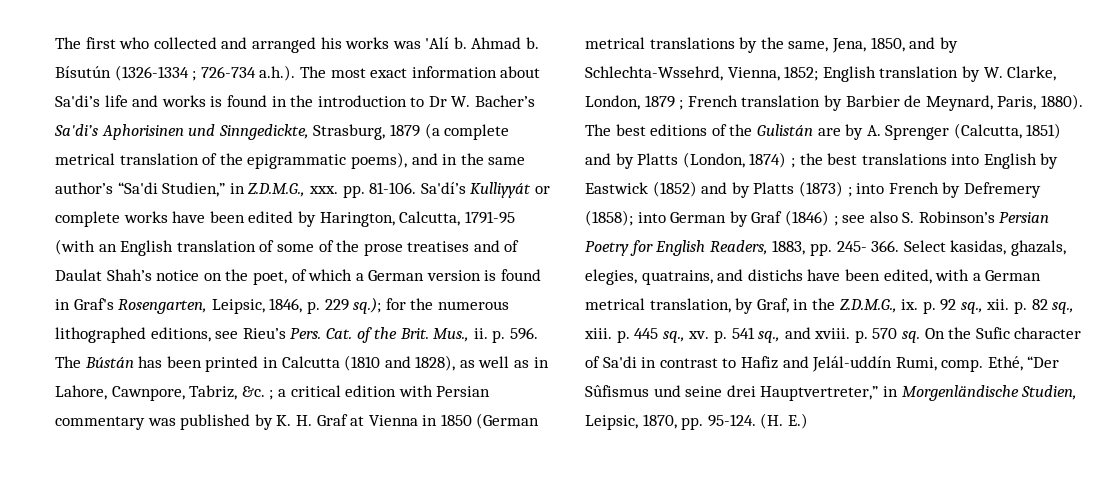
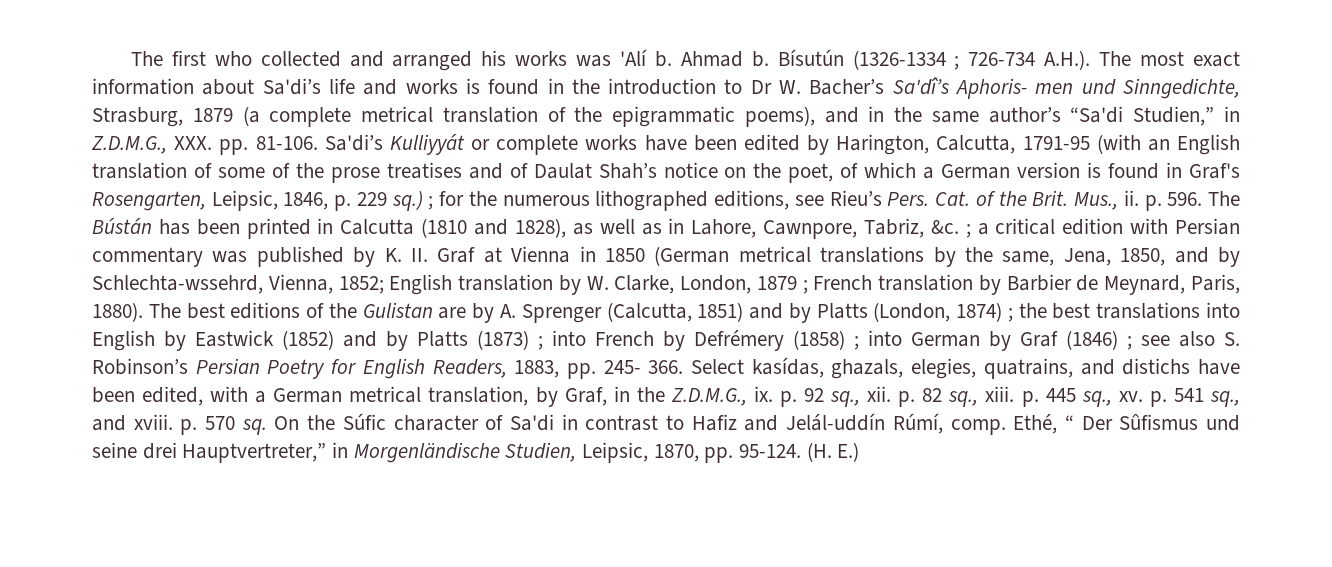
[259,65,296,81] a.h.). -> [1044,50,1091,70] A.H.).
[54,124,309,140] Sa'di’s Aphorisinen und Sinngedickte, -> [892,77,1240,99] Sa'dî’s Aphoris- men und Sinngedichte,
[308,186,338,194] xxx. -> [174,136,213,150] XXX.
[420,182,466,194] Sa'dí’s -> [324,134,383,151] Sa'di’s
[353,297,382,314] sq.); -> [391,190,434,211] sq.) ;
[295,415,312,426] H. -> [410,248,428,262] II.
[585,66,723,81] Schlechta-Wssehrd, -> [92,275,263,294] Schlechta-wssehrd,
[756,124,813,136] Gulistán -> [362,302,433,318] Gulistan
[963,182,1041,198] [585,210,633,226] Defremery (1858); -> [694,330,859,351] Defrémery (1858) ;
[950,240,1007,255] kasidas, -> [751,357,824,378] kasídas,
[975,327,1010,339] Sufic -> [342,413,386,430] Súfic
[895,357,937,371] Rumi, -> [892,413,943,434] Rúmí,
[1027,356,1060,368] “Der -> [1064,415,1113,430] “ Der

